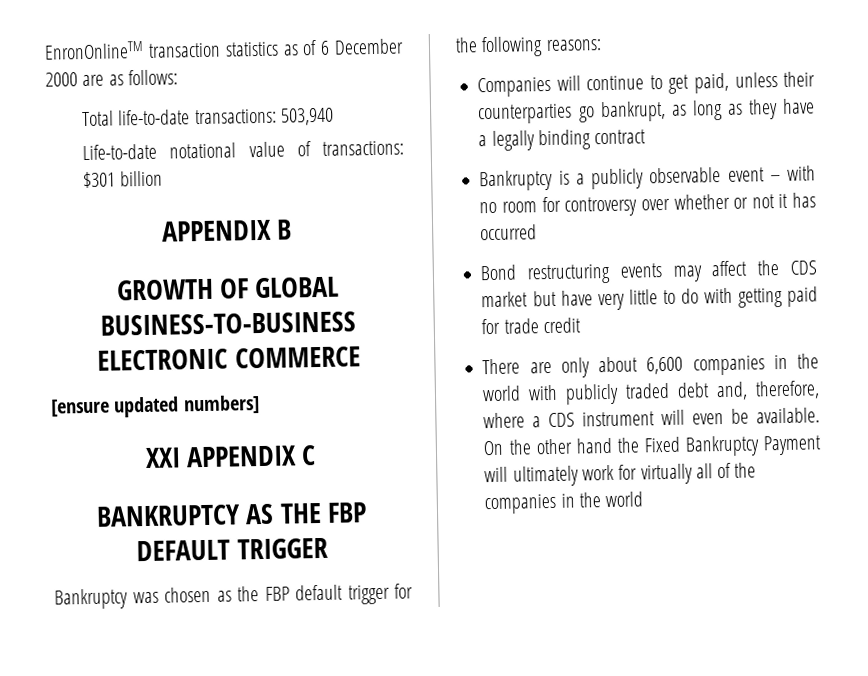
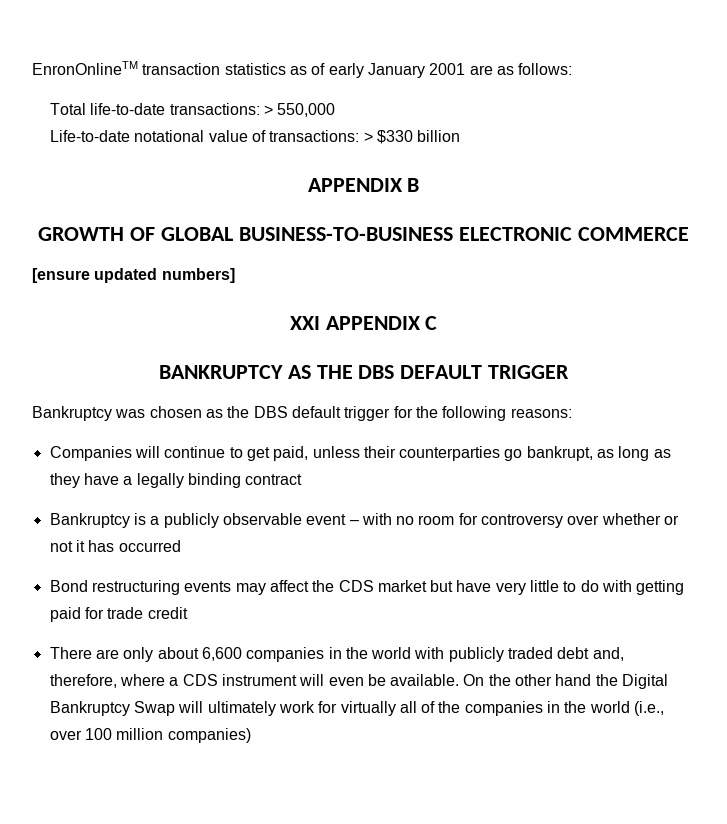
[320,38,404,55] [45,72,78,87] 6 December 2000 -> [328,63,466,78] early January 2001
[280,107,334,126] 503,940 -> [263,103,336,117] > 550,000
[83,171,117,189] $301 -> [363,130,413,144] > $330
[327,502,368,523] FBP -> [358,365,395,379] DBS
[264,586,290,601] FBP -> [253,406,288,418] DBS
[643,435,822,457] Fixed Bankruptcy Payment -> [622,674,669,689] [49,701,175,716] Digital Bankruptcy Swap
(644, 499) none -> [634,701,665,716] [49,728,251,743] (i.e., over 100 million companies)

